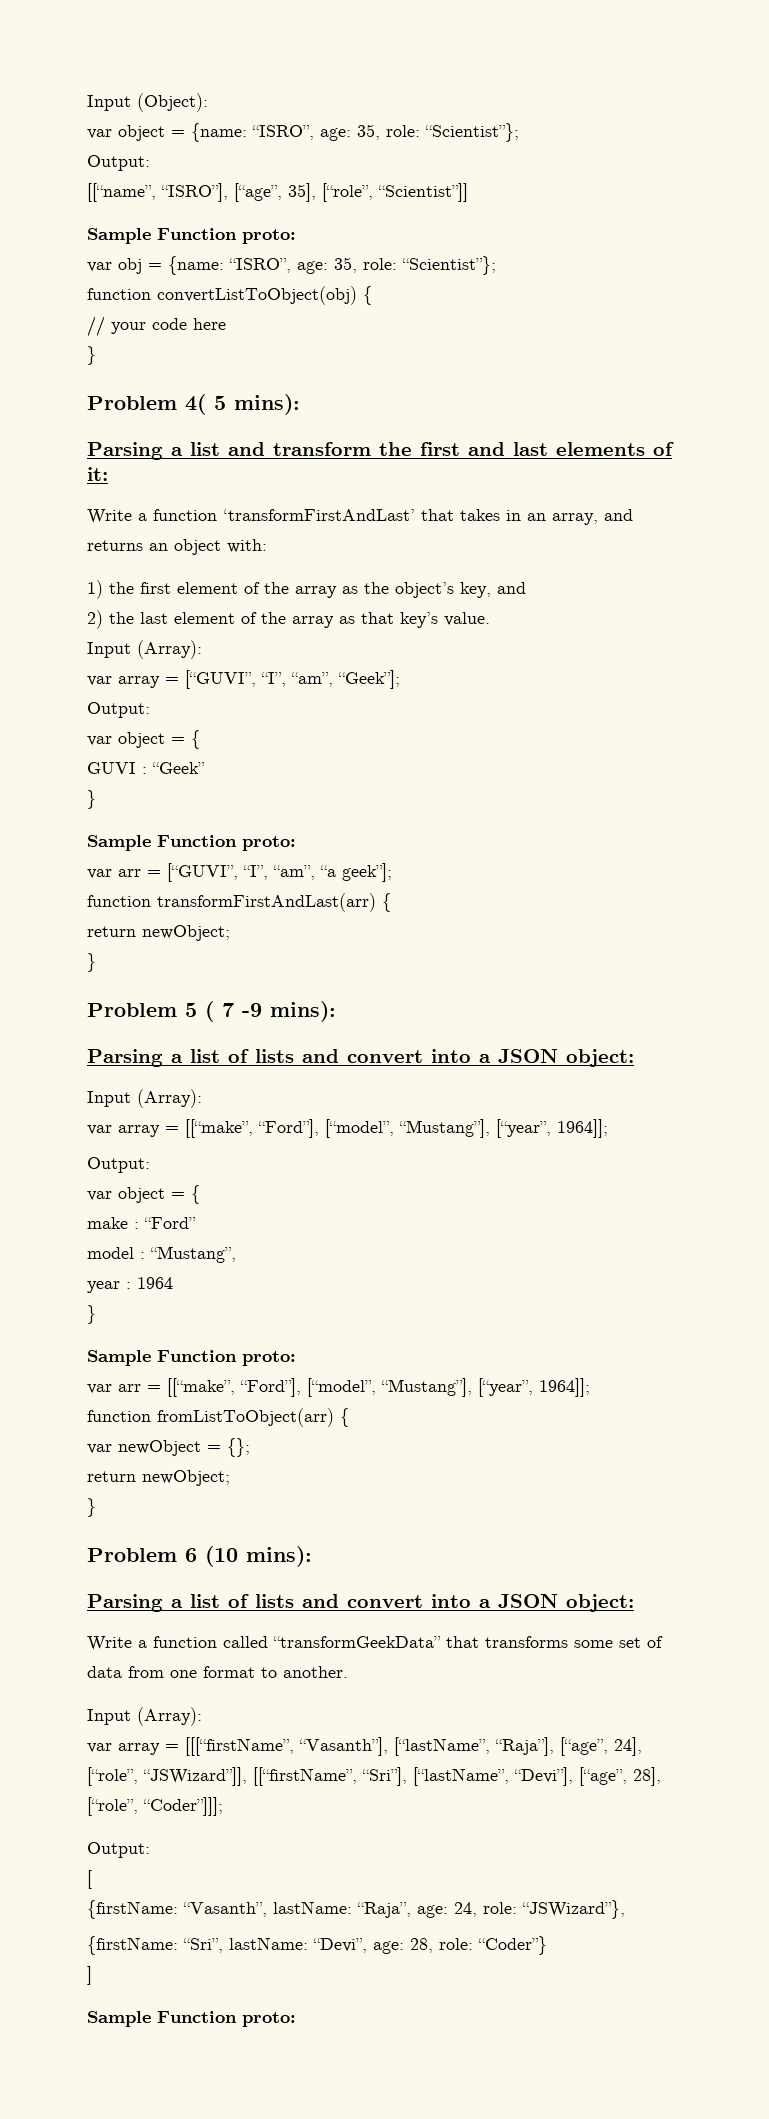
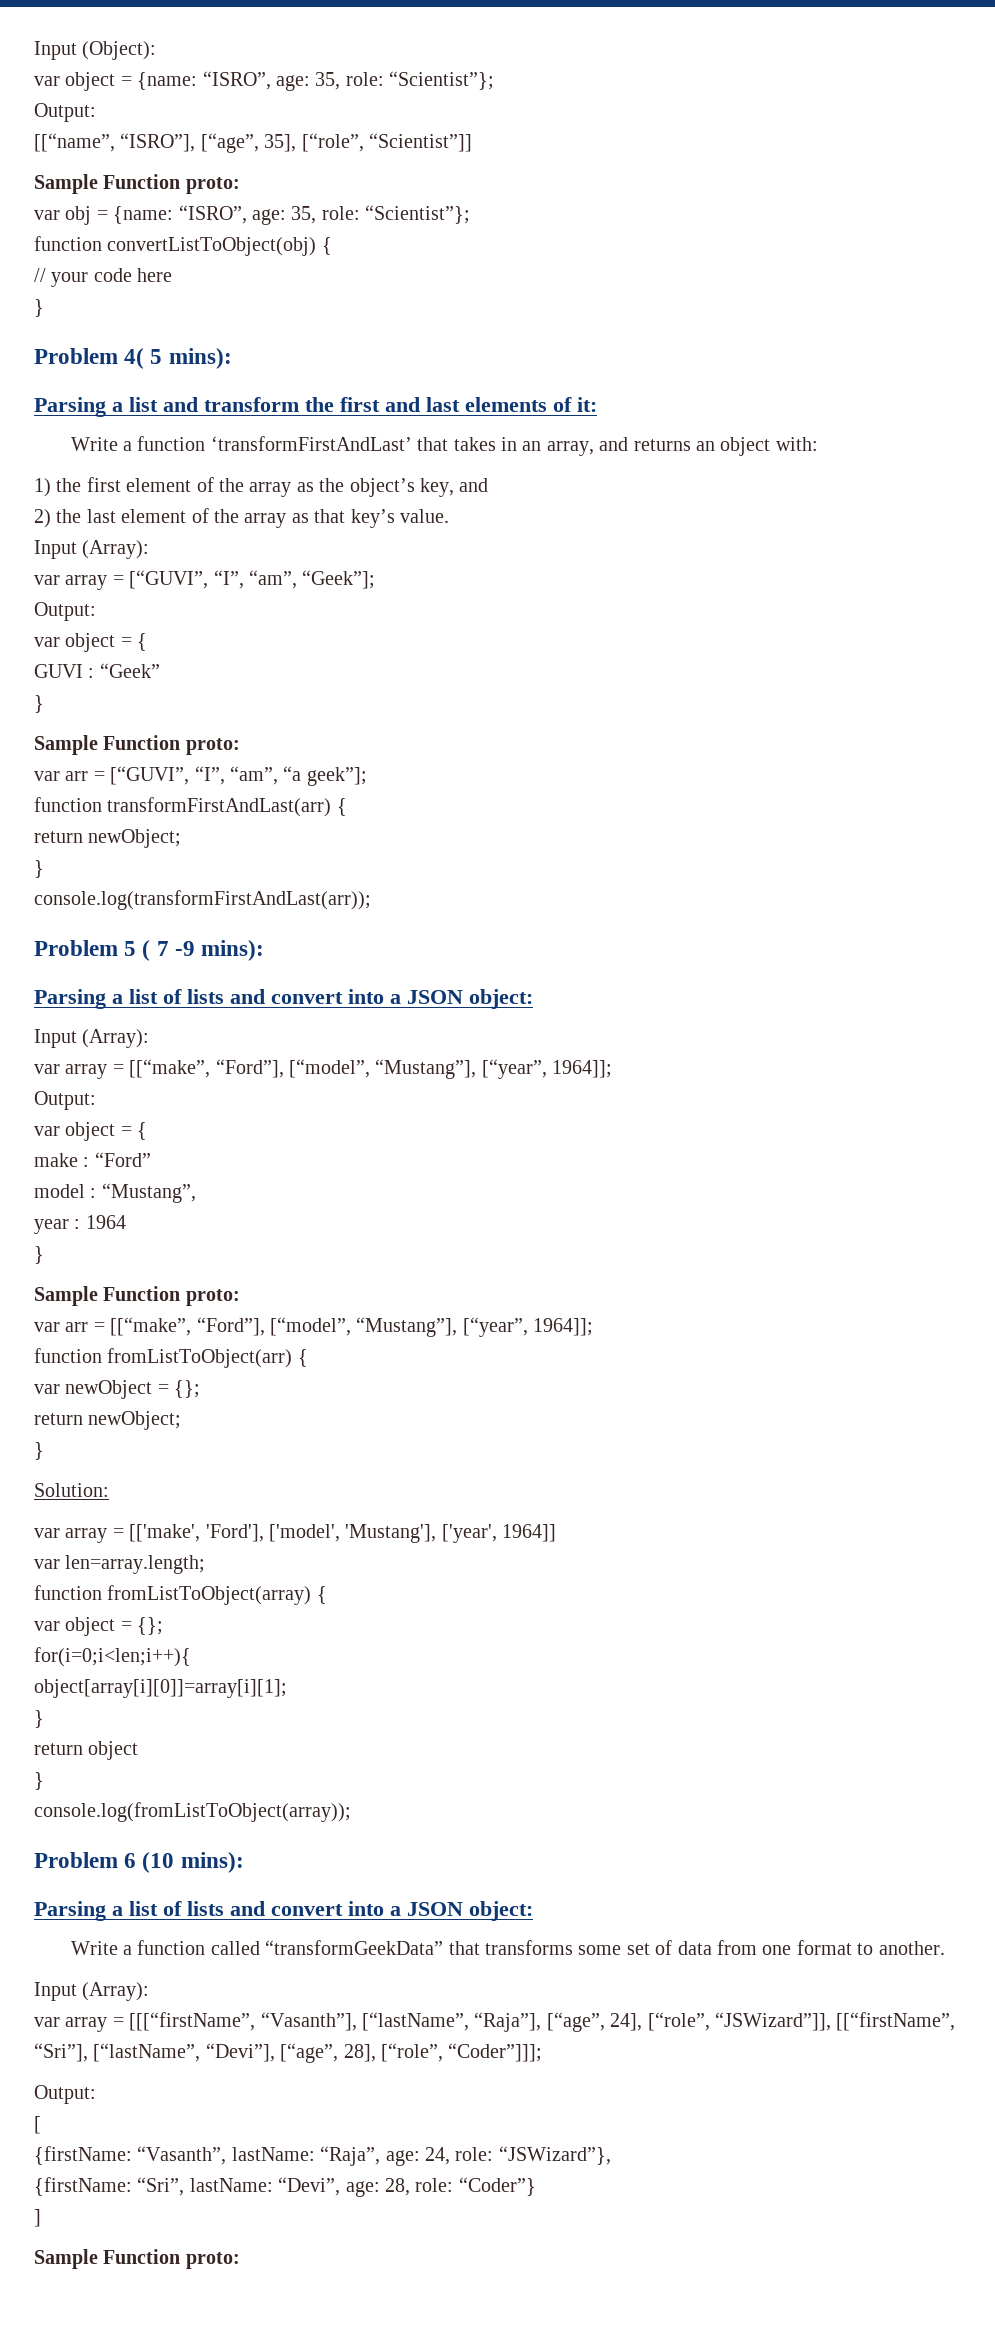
(96, 962) none -> [34,890,371,910] // console.log(transformFirstAndLast(arr));
(96, 1507) none -> [34,1483,109,1497] [34,1524,557,1543] [34,1555,206,1574] [34,1585,327,1605] [34,1617,164,1636] [34,1647,191,1667] [34,1679,287,1698] [34,1710,44,1728] [34,1741,139,1760] [34,1772,44,1790] [34,1802,351,1822] // Solution: // var array = [['make', 'Ford'], ['model', 'Mustang'], ['year', 1964]] // var len=array.length; // function fromListToObject(array) { // var object = {}; // for(i=0;i<len;i++){ // object[array[i][0]]=array[i][1]; // } // return object // } // console.log(fromListToObject(array));

